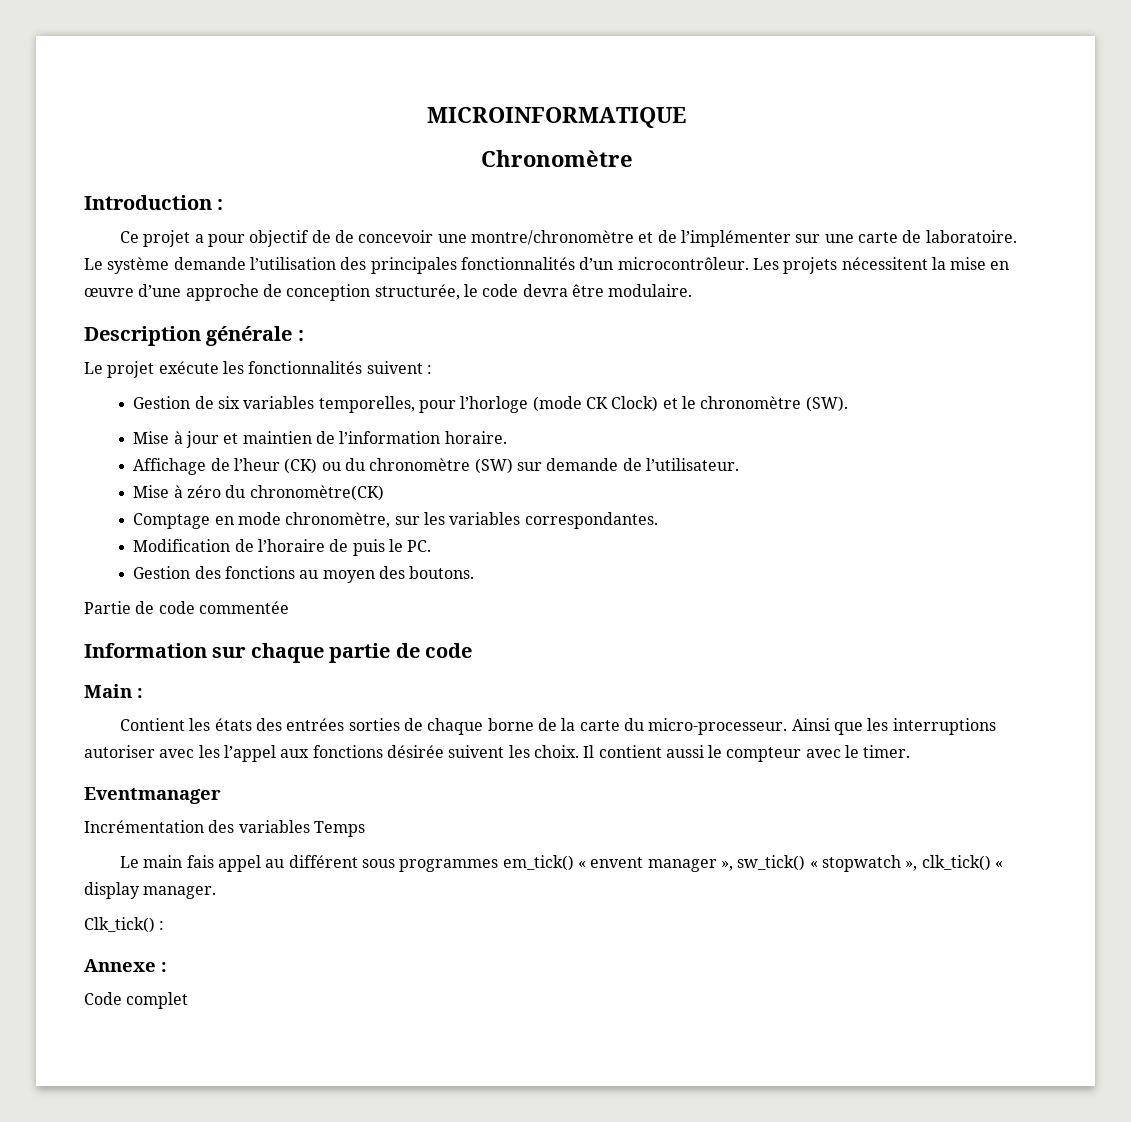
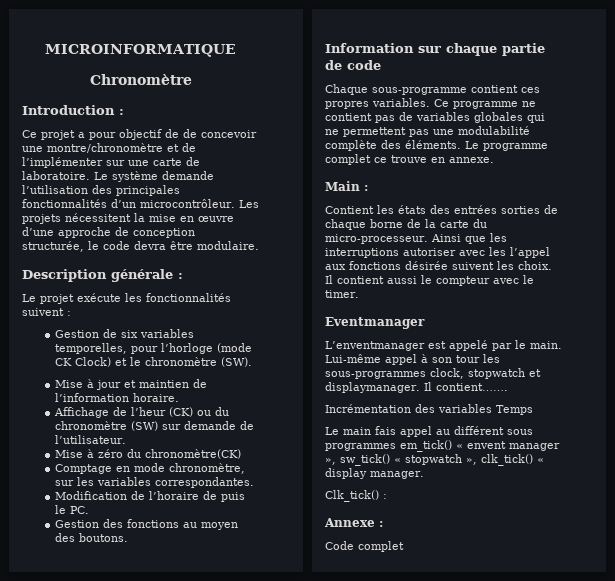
[84,601,289,614] // Partie de code commentée -> (128, 537) none
(472, 650) none -> [325,84,540,95] [325,98,536,109] [325,112,545,123] [325,126,530,137] [325,140,548,151] [325,154,494,165] // Chaque sous-programme contient ces propres variables. Ce programme ne contient pas de variables globales qui ne permettent pas une modulabilité complète des éléments. Le programme complet ce trouve en annexe.
(221, 795) none -> [325,340,562,351] [325,354,500,365] [325,368,541,379] [325,382,508,393] // L’enventmanager est appelé par le main. Lui-même appel à son tour les sous-programmes clock, stopwatch et displaymanager. Il contient…….

